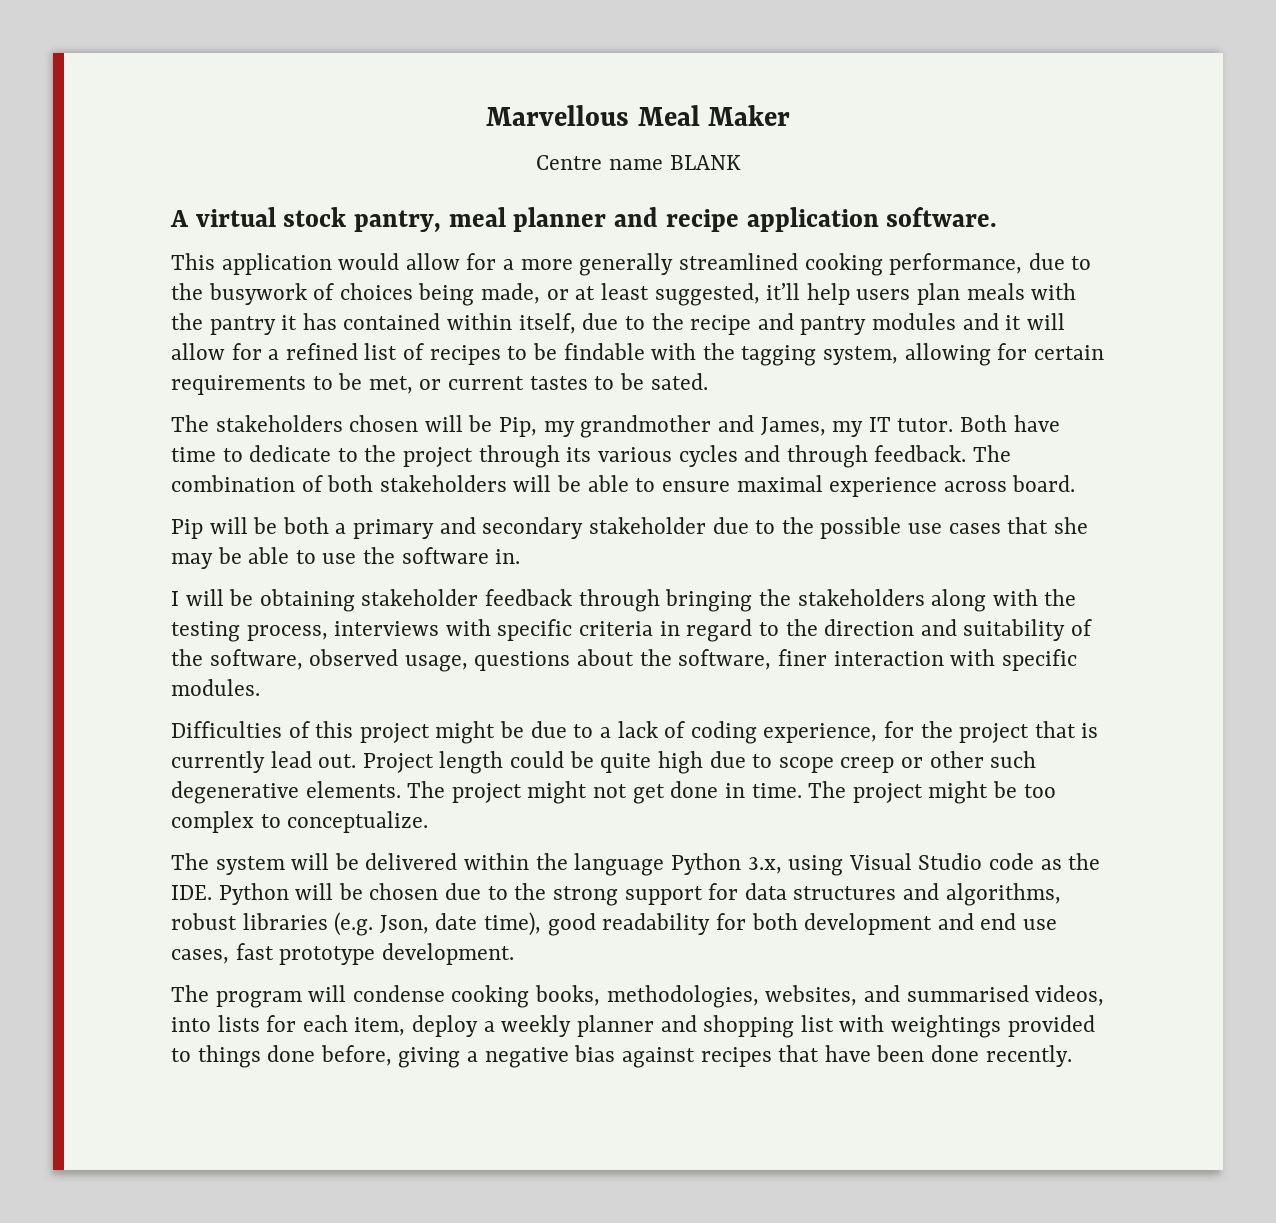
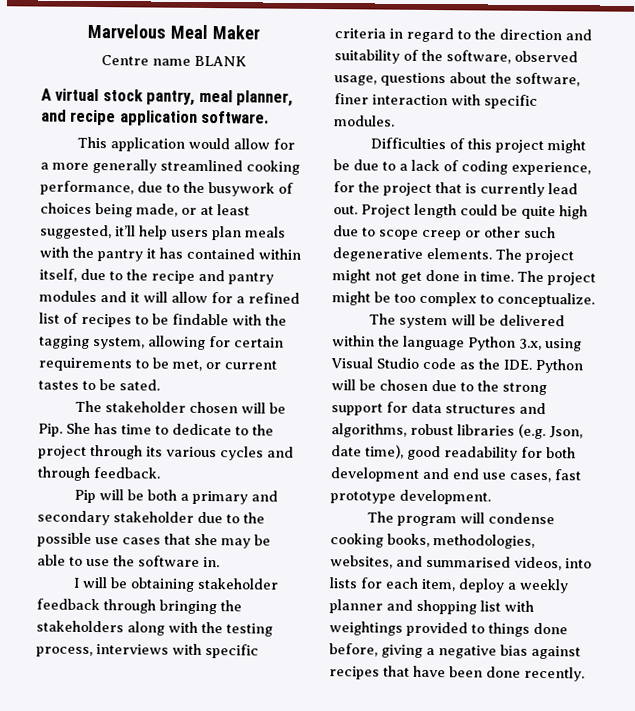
[486,105,630,126] Marvellous -> [87,23,167,39] Marvelous
[513,207,607,232] planner -> [236,90,294,107] planner,
[215,415,343,432] stakeholders -> [104,401,186,413] stakeholder
[499,415,1060,438] Pip, my grandmother and James, my IT tutor. Both have -> [38,422,118,437] Pip. She has
[972,445,1011,462] [171,475,1076,497] The combination of both stakeholders will be able to ensure maximal experience across board. -> (160, 473) none

